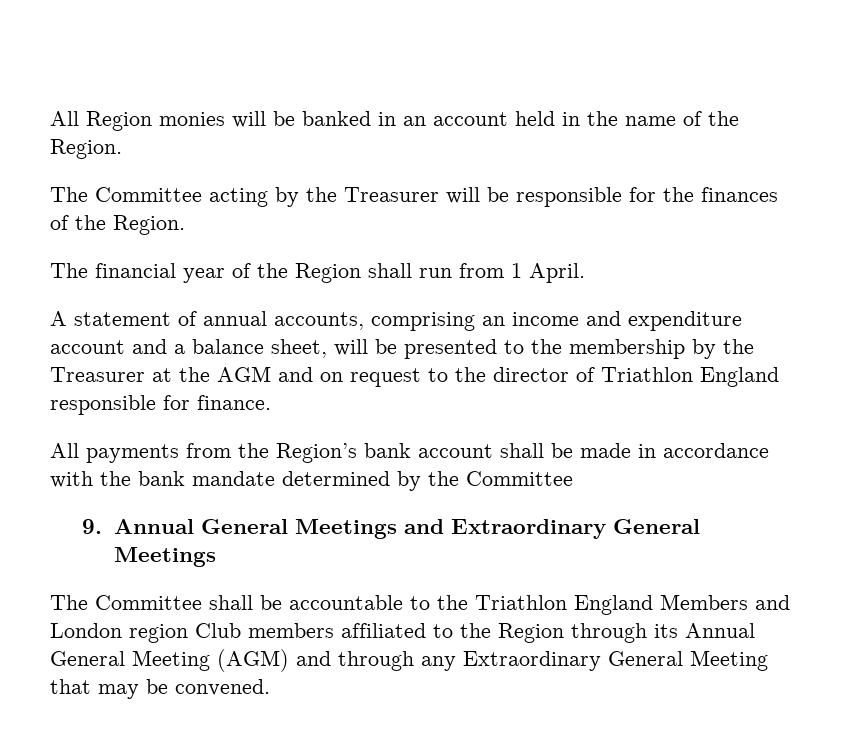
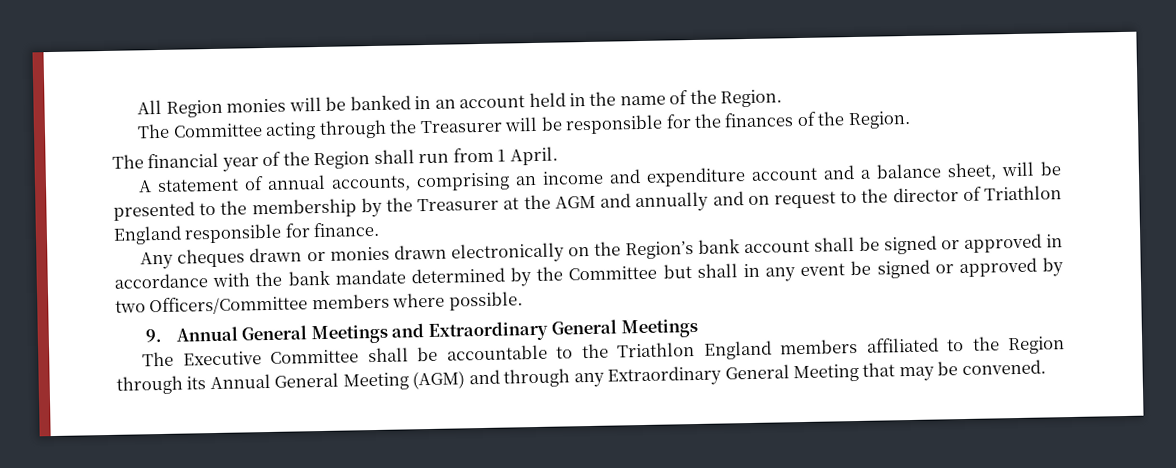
[275,187,299,207] by -> [318,119,387,140] through
(313, 374) none -> [635,191,744,213] annually and
[50,443,231,463] All payments from -> [140,242,590,270] Any cheques drawn or monies drawn electronically on
[580,443,631,458] made -> [883,233,1042,255] signed or approved
(573, 478) none -> [662,257,1064,282] [115,291,523,316] but shall in any event be signed or approved by two Officers/Committee members where possible.
(88, 602) none -> [182,351,262,366] Executive
[660,594,790,610] [50,623,241,643] Members and London region Club -> (772, 350) none

